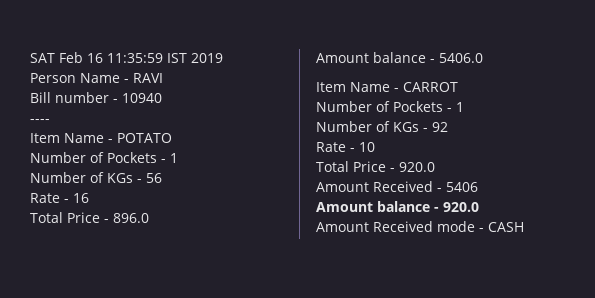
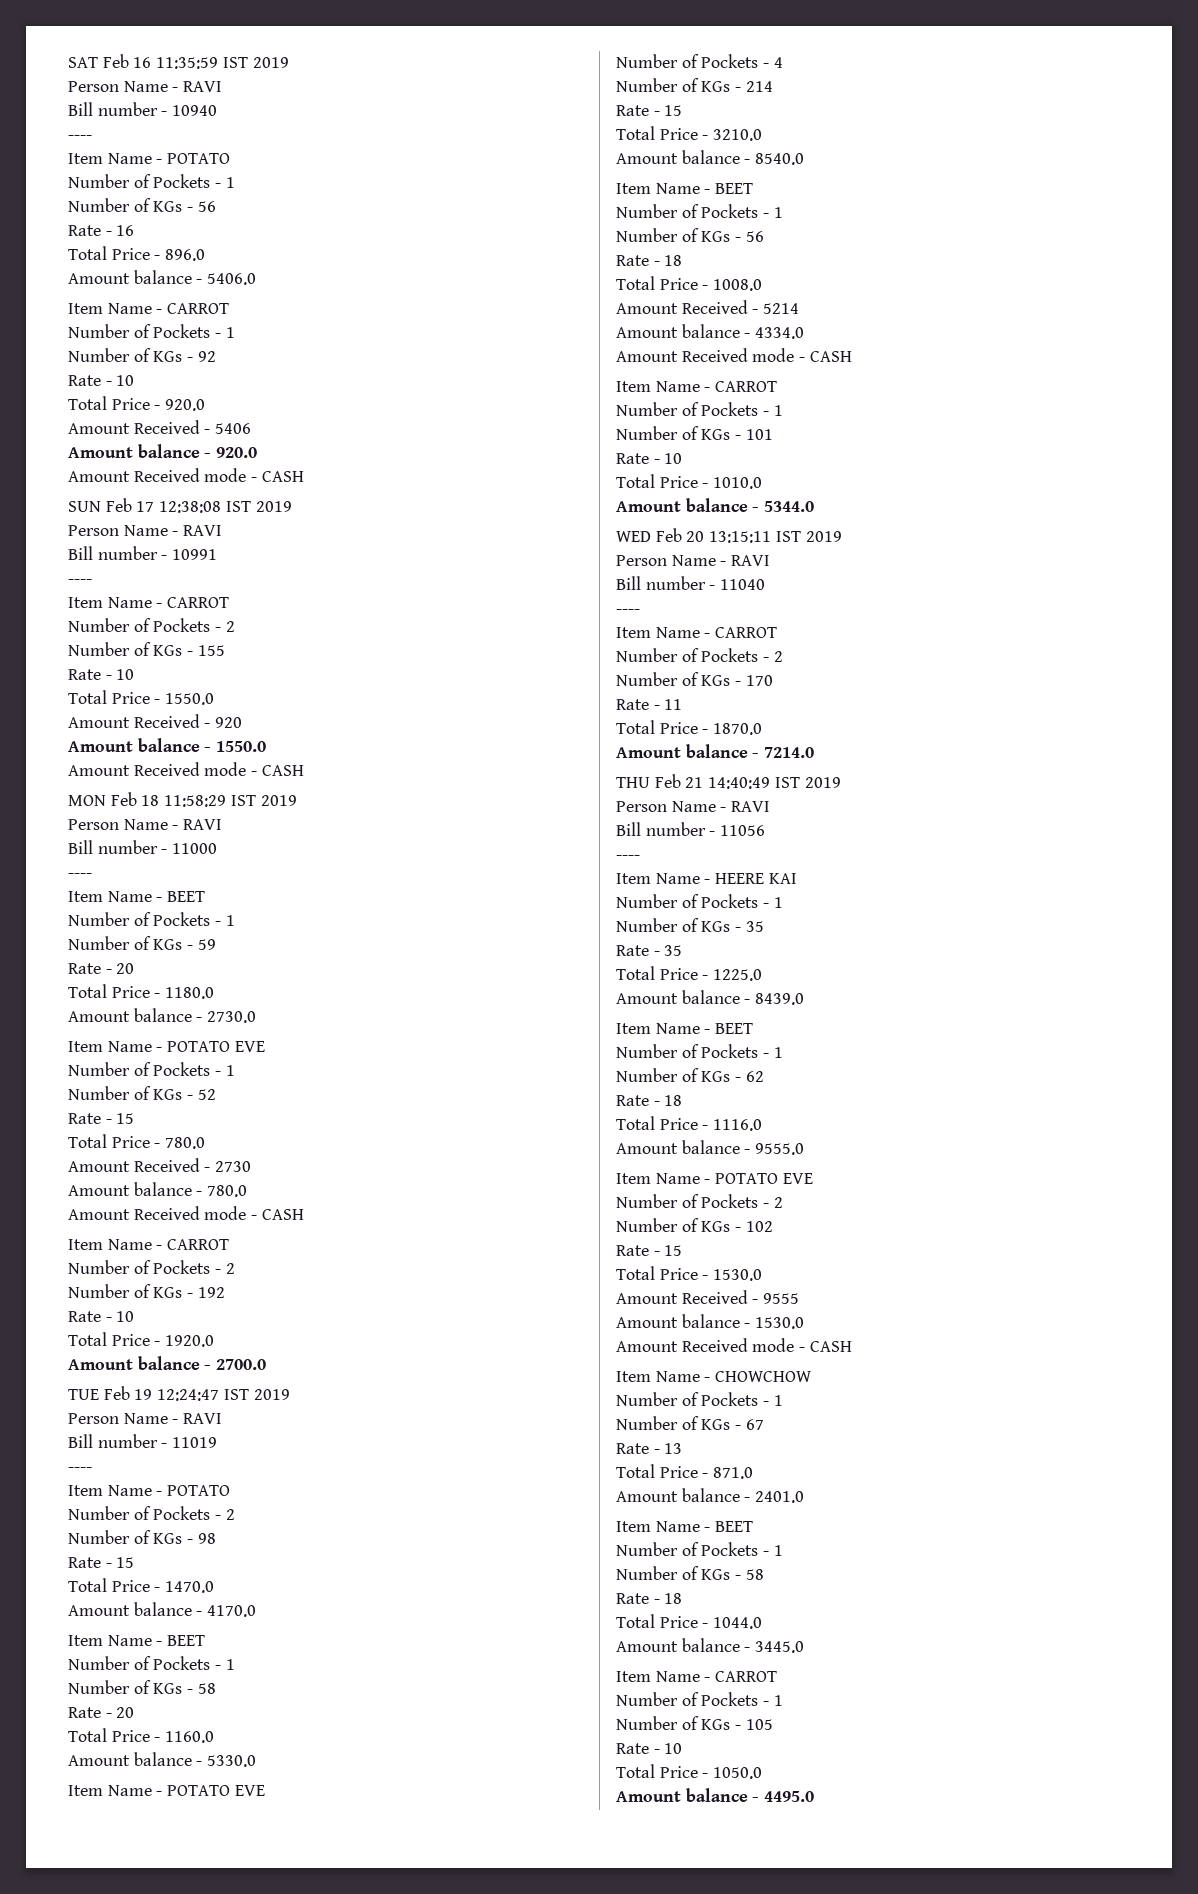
(524, 227) none -> [68,498,292,513] [68,525,223,536] [68,546,218,560] [68,579,92,584] [68,597,230,608] [68,618,235,632] [68,642,225,656] [68,669,135,680] [68,690,215,705] [68,714,243,728] [68,738,267,752] [68,762,304,776] [68,792,297,807] [68,819,223,830] [68,840,218,854] [68,873,92,878] [68,891,206,902] [68,912,235,926] [68,936,216,950] [68,963,135,974] [68,984,215,999] [68,1008,257,1023] [68,1041,265,1052] [68,1062,235,1076] [68,1086,216,1100] [68,1113,135,1124] [68,1134,206,1149] [68,1158,252,1172] [68,1182,248,1197] [68,1206,304,1220] [68,1239,230,1250] [68,1260,235,1274] [68,1284,225,1298] [68,1311,135,1322] [68,1332,215,1347] [68,1356,267,1370] [68,1386,290,1401] [68,1413,223,1424] [68,1434,218,1448] [68,1467,92,1472] [68,1485,231,1496] [68,1506,235,1520] [68,1530,216,1544] [68,1557,135,1568] [68,1578,215,1593] [68,1602,257,1617] [68,1635,206,1646] [68,1656,235,1670] [68,1680,216,1694] [68,1707,135,1718] [68,1728,215,1743] [68,1752,257,1767] [68,1785,265,1796] [616,54,783,68] [616,78,773,92] [616,105,683,116] [616,126,763,141] [616,150,805,165] [616,183,754,194] [616,204,783,218] [616,228,764,242] [616,255,683,266] [616,276,763,291] [616,300,800,314] [616,324,805,339] [616,348,852,362] [616,381,778,392] [616,402,783,416] [616,426,773,440] [616,453,683,464] [616,474,763,489] [616,498,815,512] [616,528,842,543] [616,555,771,566] [616,576,766,590] [616,609,640,614] [616,627,778,638] [616,648,783,662] [616,672,773,686] [616,699,683,710] [616,720,763,735] [616,744,815,758] [616,774,841,789] [616,801,771,812] [616,822,766,836] [616,855,640,860] [616,873,797,884] [616,894,783,908] [616,918,764,932] [616,945,683,956] [616,966,763,981] [616,990,805,1005] [616,1023,754,1034] [616,1044,783,1058] [616,1068,764,1082] [616,1095,683,1106] [616,1116,763,1131] [616,1140,805,1155] [616,1173,813,1184] [616,1194,783,1208] [616,1218,773,1232] [616,1245,683,1256] [616,1266,763,1281] [616,1290,800,1304] [616,1314,805,1329] [616,1338,852,1352] [616,1371,813,1382] [616,1392,783,1406] [616,1416,764,1430] [616,1443,683,1454] [616,1464,754,1479] [616,1488,805,1503] [616,1521,754,1532] [616,1542,783,1556] [616,1566,764,1580] [616,1593,683,1604] [616,1614,763,1629] [616,1638,805,1653] [616,1671,778,1682] [616,1692,783,1706] [616,1716,773,1730] [616,1743,683,1754] [616,1764,763,1779] [616,1788,815,1802] // SUN Feb 17 12:38:08 IST 2019 // Person Name - RAVI // Bill number - 10991 // ---- // Item Name - CARROT // Number of Pockets - 2 // Number of KGs - 155 // Rate - 10 // Total Price - 1550.0 // Amount Received - 920 // Amount balance - 1550.0 // Amount Received mode - CASH // MON Feb 18 11:58:29 IST 2019 // Person Name - RAVI // Bill number - 11000 // ---- // Item Name - BEET // Number of Pockets - 1 // Number of KGs - 59 // Rate - 20 // Total Price - 1180.0 // Amount balance - 2730.0 // Item Name - POTATO EVE // Number of Pockets - 1 // Number of KGs - 52 // Rate - 15 // Total Price - 780.0 // Amount Received - 2730 // Amount balance - 780.0 // Amount Received mode - CASH // Item Name - CARROT // Number of Pockets - 2 // Number of KGs - 192 // Rate - 10 // Total Price - 1920.0 // Amount balance - 2700.0 // TUE Feb 19 12:24:47 IST 2019 // Person Name - RAVI // Bill number - 11019 // ---- // Item Name - POTATO // Number of Pockets - 2 // Number of KGs - 98 // Rate - 15 // Total Price - 1470.0 // Amount balance - 4170.0 // Item Name - BEET // Number of Pockets - 1 // Number of KGs - 58 // Rate - 20 // Total Price - 1160.0 // Amount balance - 5330.0 // Item Name - POTATO EVE // Number of Pockets - 4 // Number of KGs - 214 // Rate - 15 // Total Price - 3210.0 // Amount balance - 8540.0 // Item Name - BEET // Number of Pockets - 1 // Number of KGs - 56 // Rate - 18 // Total Price - 1008.0 // Amount Received - 5214 // Amount balance - 4334.0 // Amount Received mode - CASH // Item Name - CARROT // Number of Pockets - 1 // Number of KGs - 101 // Rate - 10 // Total Price - 1010.0 // Amount balance - 5344.0 // WED Feb 20 13:15:11 IST 2019 // Person Name - RAVI // Bill number - 11040 // ---- // Item Name - CARROT // Number of Pockets - 2 // Number of KGs - 170 // Rate - 11 // Total Price - 1870.0 // Amount balance - 7214.0 // THU Feb 21 14:40:49 IST 2019 // Person Name - RAVI // Bill number - 11056 // ---- // Item Name - HEERE KAI // Number of Pockets - 1 // Number of KGs - 35 // Rate - 35 // Total Price - 1225.0 // Amount balance - 8439.0 // Item Name - BEET // Number of Pockets - 1 // Number of KGs - 62 // Rate - 18 // Total Price - 1116.0 // Amount balance - 9555.0 // Item Name - POTATO EVE // Number of Pockets - 2 // Number of KGs - 102 // Rate - 15 // Total Price - 1530.0 // Amount Received - 9555 // Amount balance - 1530.0 // Amount Received mode - CASH // Item Name - CHOWCHOW // Number of Pockets - 1 // Number of KGs - 67 // Rate - 13 // Total Price - 871.0 // Amount balance - 2401.0 // Item Name - BEET // Number of Pockets - 1 // Number of KGs - 58 // Rate - 18 // Total Price - 1044.0 // Amount balance - 3445.0 // Item Name - CARROT // Number of Pockets - 1 // Number of KGs - 105 // Rate - 10 // Total Price - 1050.0 // Amount balance - 4495.0

